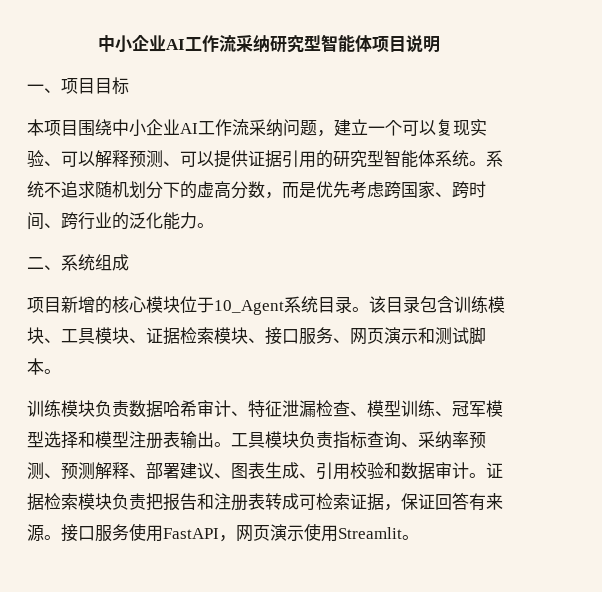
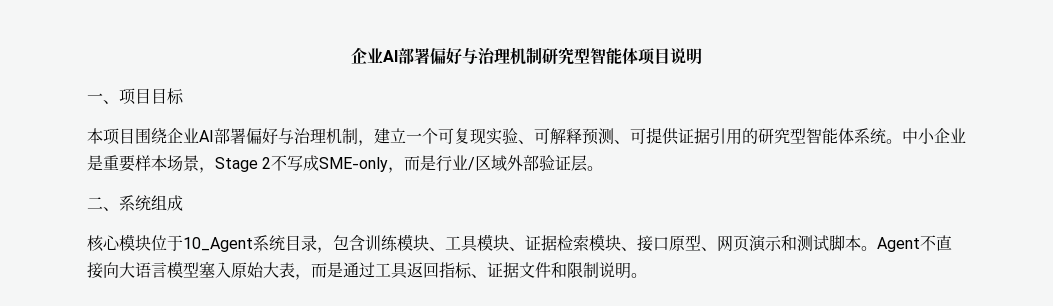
[98,34,270,53] 中小企业AI工作流采纳 -> [351,47,542,65] 企业AI部署偏好与治理机制
[112,119,317,137] 中小企业AI工作流采纳问题 -> [167,128,358,144] 企业AI部署偏好与治理机制
[419,120,436,135] 以 -> (454, 136) none
[78,151,95,166] 以 -> (550, 136) none
[197,151,214,166] 以 -> (646, 136) none
[486,150,503,167] [27,181,486,199] [27,212,197,230] 系统不追求随机划分下的虚高分数，而是优先考虑跨国家、跨时间、跨行业的泛化能力 -> [902,128,966,144] [87,155,588,173] 中小企业是重要样本场景，Stage 2不写成SME-only，而是行业/区域外部验证层
[27,296,112,314] 项目新增的 -> (183, 203) none
[352,296,420,313] 。该目录 -> [317,247,333,253] ，
[299,327,333,345] 服务 -> [669,235,701,251] 原型
[27,400,503,418] [27,431,486,449] [27,462,503,480] [27,492,503,511] [27,523,402,542] // 训练模块负责数据哈希审计、特征泄漏检查、模型训练、冠军模型选择和模型注册表输出。工具模块负责指标查询、采纳率预测、预测解释、部署建议、图表生成、引用校验和数据审计。证据检索模块负责把报告和注册表转成可检索证据，保证回答有来源。接口服务使用FastAPI，网页演示使用Streamlit -> [877,235,952,252] [87,261,631,280] Agent不直接向大语言模型塞入原始大表，而是通过工具返回指标、证据文件和限制说明

